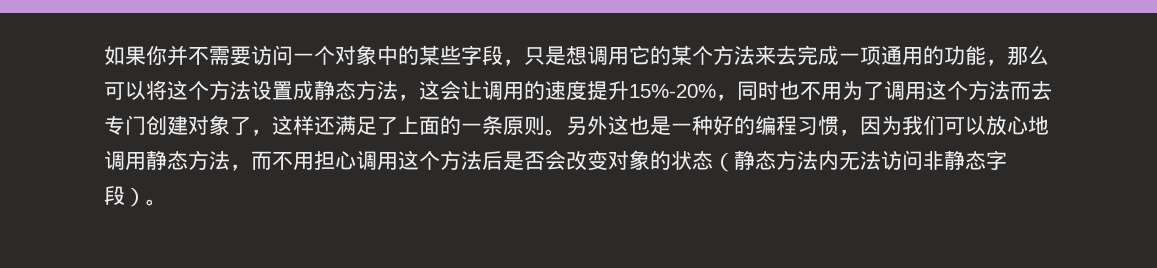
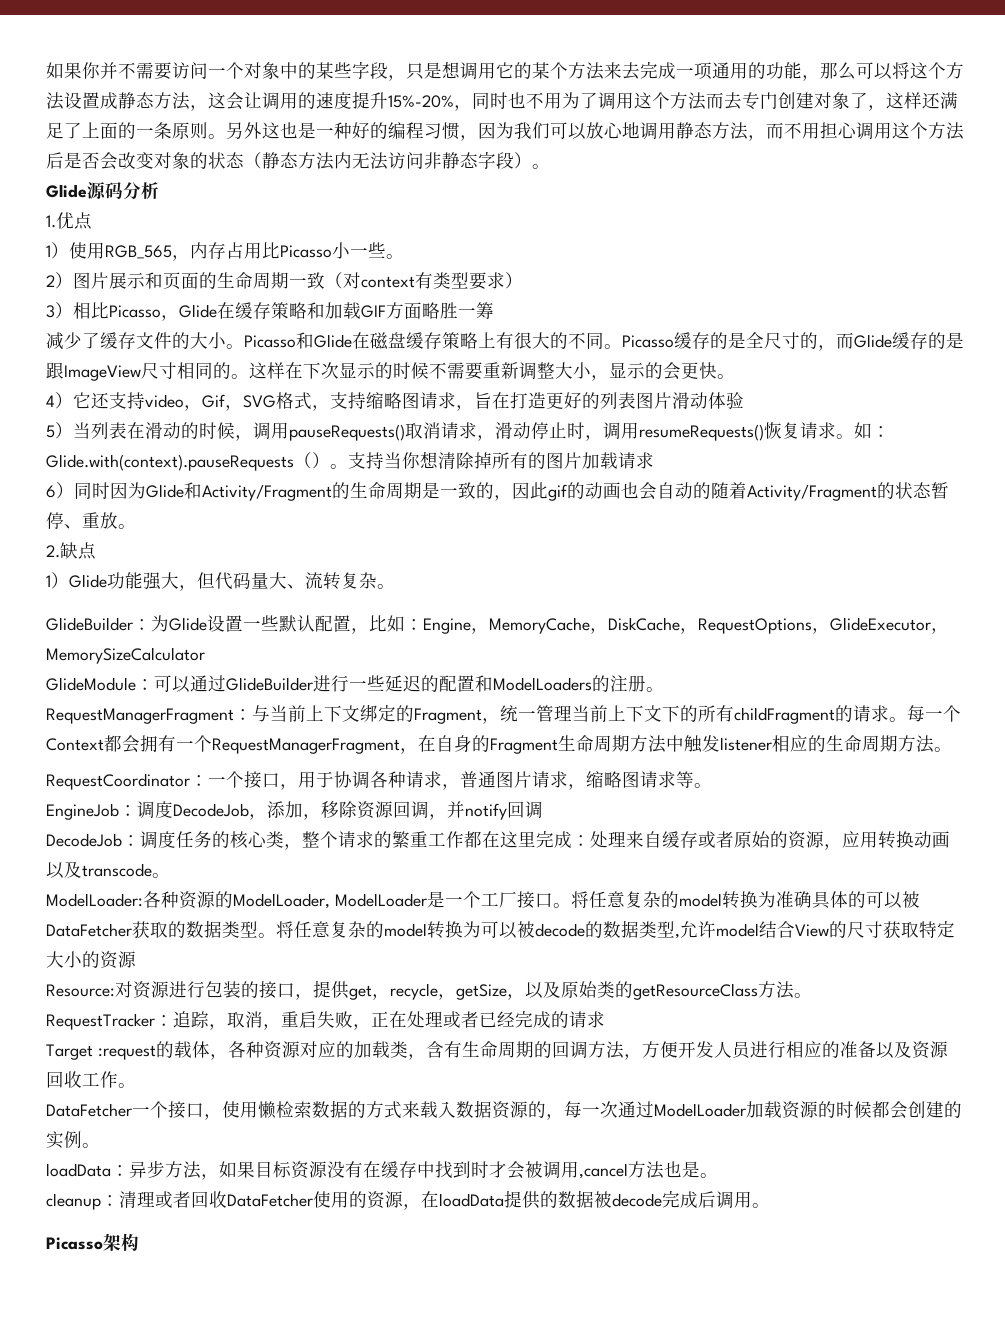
(167, 202) none -> [46,182,159,200] [46,212,92,230] [46,242,404,261] [46,272,523,290] [46,302,494,321] [46,332,964,351] [46,362,735,381] [46,392,744,411] [46,422,890,441] [46,451,654,471] [46,482,949,501] [46,512,136,529] [46,542,96,560] [46,572,395,591] [46,615,949,634] [46,647,205,664] [46,675,664,693] [46,704,961,724] [46,735,952,754] [46,771,712,790] [46,801,543,820] [46,830,950,850] [46,861,170,879] [46,891,920,909] [46,920,955,939] [46,951,136,969] [46,980,812,1000] [46,1010,605,1030] [46,1041,948,1060] [46,1071,136,1088] [46,1100,962,1120] [46,1131,100,1149] [46,1160,718,1180] [46,1190,770,1210] [46,1233,139,1251] // Glide源码分析 // 1.优点 // 1）使用RGB_565，内存占用比Picasso小一些。 // 2）图片展示和页面的生命周期一致（对context有类型要求） // 3）相比Picasso，Glide在缓存策略和加载GIF方面略胜一筹 // 减少了缓存文件的大小。Picasso和Glide在磁盘缓存策略上有很大的不同。Picasso缓存的是全尺寸的，而Glide缓存的是跟ImageView尺寸相同的。这样在下次显示的时候不需要重新调整大小，显示的会更快。 // 4）它还支持video，Gif，SVG格式，支持缩略图请求，旨在打造更好的列表图片滑动体验 // 5）当列表在滑动的时候，调用pauseRequests()取消请求，滑动停止时，调用resumeRequests()恢复请求。如：Glide.with(context).pauseRequests（）。支持当你想清除掉所有的图片加载请求 // 6）同时因为Glide和Activity/Fragment的生命周期是一致的，因此gif的动画也会自动的随着Activity/Fragment的状态暂停、重放。 // 2.缺点 // 1）Glide功能强大，但代码量大、流转复杂。 // GlideBuilder：为Glide设置一些默认配置，比如：Engine，MemoryCache，DiskCache，RequestOptions，GlideExecutor，MemorySizeCalculator // GlideModule：可以通过GlideBuilder进行一些延迟的配置和ModelLoaders的注册。 // RequestManagerFragment：与当前上下文绑定的Fragment，统一管理当前上下文下的所有childFragment的请求。每一个Context都会拥有一个RequestManagerFragment，在自身的Fragment生命周期方法中触发listener相应的生命周期方法。 // RequestCoordinator：一个接口，用于协调各种请求，普通图片请求，缩略图请求等。 // EngineJob：调度DecodeJob，添加，移除资源回调，并notify回调 // DecodeJob：调度任务的核心类，整个请求的繁重工作都在这里完成：处理来自缓存或者原始的资源，应用转换动画以及transcode。 // ModelLoader:各种资源的ModelLoader, ModelLoader是一个工厂接口。将任意复杂的model转换为准确具体的可以被DataFetcher获取的数据类型。将任意复杂的model转换为可以被decode的数据类型,允许model结合View的尺寸获取特定大小的资源 // Resource:对资源进行包装的接口，提供get，recycle，getSize，以及原始类的getResourceClass方法。 // RequestTracker：追踪，取消，重启失败，正在处理或者已经完成的请求 // Target :request的载体，各种资源对应的加载类，含有生命周期的回调方法，方便开发人员进行相应的准备以及资源回收工作。 // DataFetcher一个接口，使用懒检索数据的方式来载入数据资源的，每一次通过ModelLoader加载资源的时候都会创建的实例。 // loadData：异步方法，如果目标资源没有在缓存中找到时才会被调用,cancel方法也是。 // cleanup：清理或者回收DataFetcher使用的资源，在loadData提供的数据被decode完成后调用。 // Picasso架构

